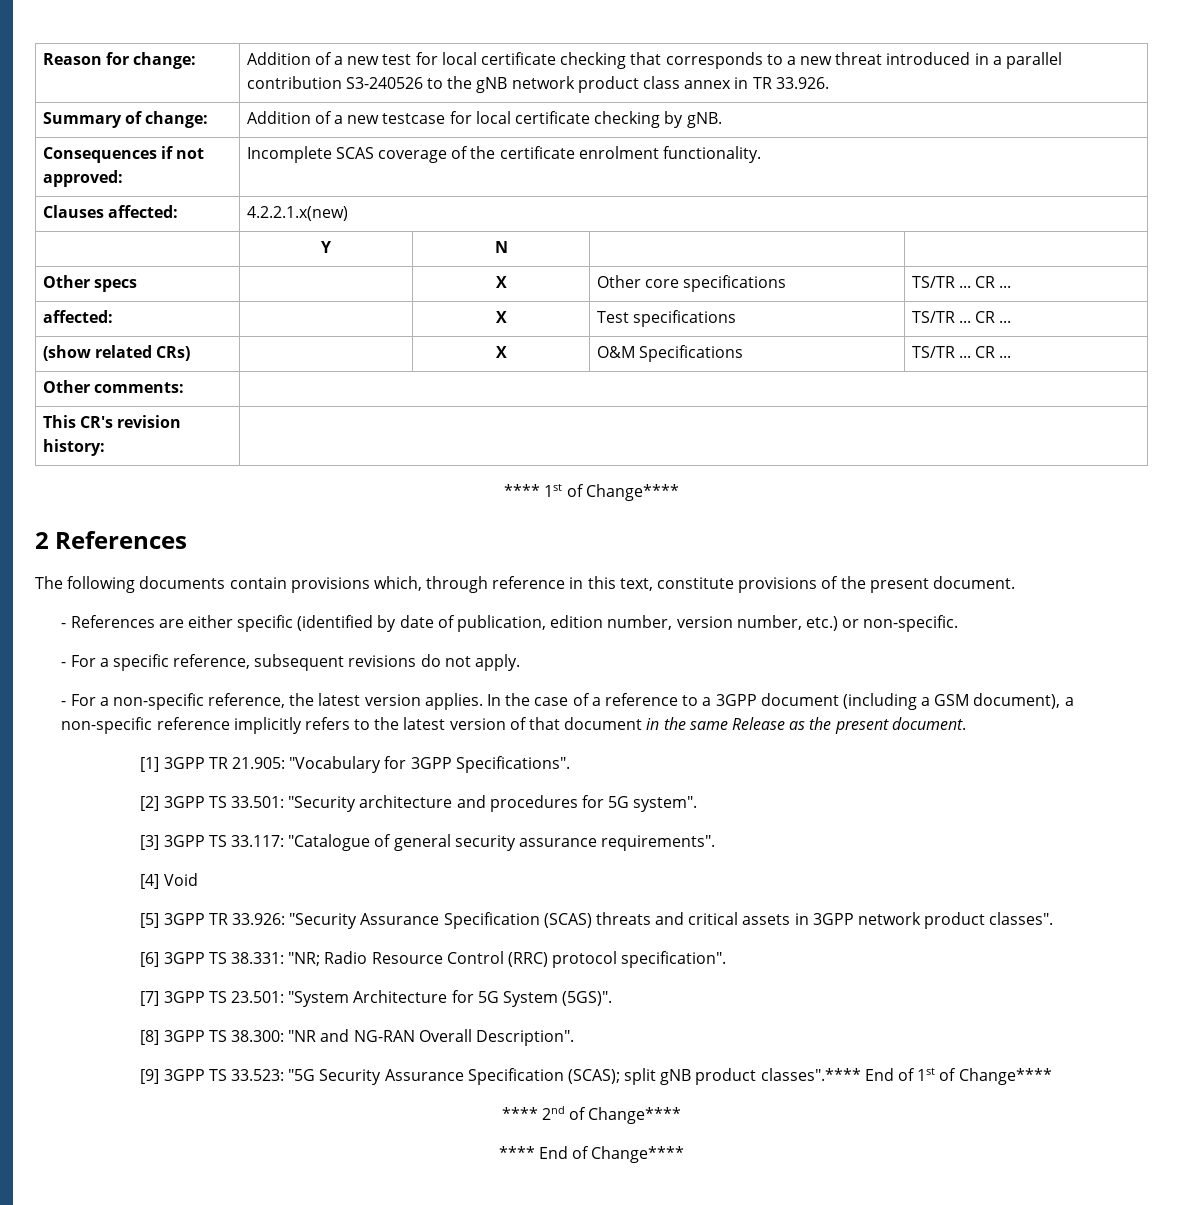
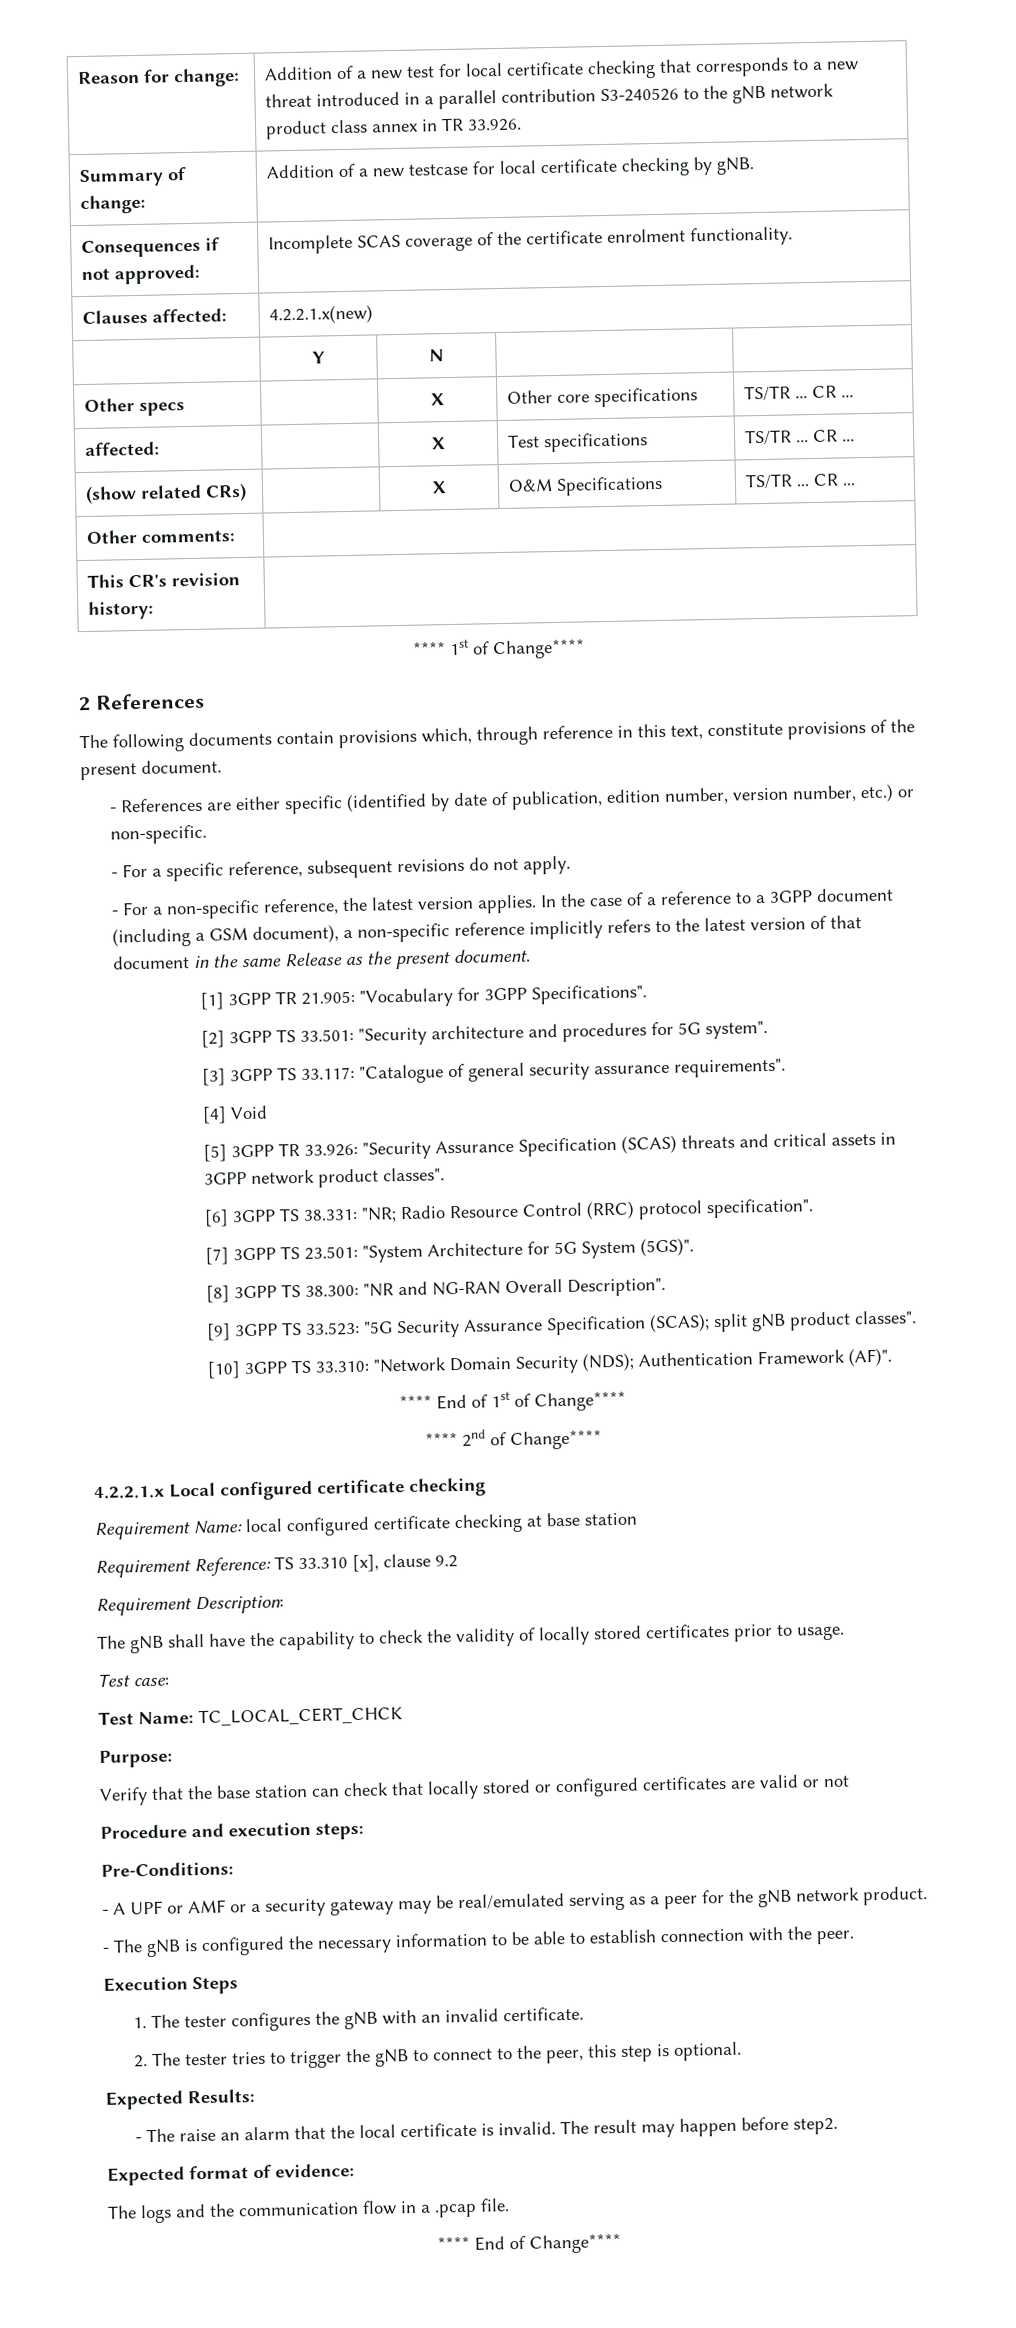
[760,1068,861,1081] classes".**** -> [854,1310,918,1325] [207,1347,893,1379] [399,1394,432,1410] classes". // [10] 3GPP TS 33.310: "Network Domain Security (NDS); Authentication Framework (AF)". // ****
(682, 1115) none -> [94,1477,486,1501] [94,1512,637,1540] [95,1553,458,1578] [96,1595,284,1616] [96,1623,845,1654] [97,1673,169,1687] [98,1706,403,1727] [99,1749,173,1768] [99,1774,850,1806] [100,1821,364,1840] [101,1861,234,1877] [102,1886,928,1917] [102,1926,855,1958] [103,1976,238,1995] [133,2006,585,2032] [134,2041,743,2069] [105,2089,255,2110] [135,2116,839,2143] [107,2163,355,2186] [107,2198,510,2224] // 4.2.2.1.x Local configured certificate checking // Requirement Name: local configured certificate checking at base station // Requirement Reference: TS 33.310 [x], clause 9.2 // Requirement Description: // The gNB shall have the capability to check the validity of locally stored certificates prior to usage. // Test case: // Test Name: TC_LOCAL_CERT_CHCK // Purpose: // Verify that the base station can check that locally stored or configured certificates are valid or not // Procedure and execution steps: // Pre-Conditions: // - A UPF or AMF or a security gateway may be real/emulated serving as a peer for the gNB network product. // - The gNB is configured the necessary information to be able to establish connection with the peer. // Execution Steps // 1. The tester configures the gNB with an invalid certificate. // 2. The tester tries to trigger the gNB to connect to the peer, this step is optional. // Expected Results: // - The raise an alarm that the local certificate is invalid. The result may happen before step2. // Expected format of evidence: // The logs and the communication flow in a .pcap file.

